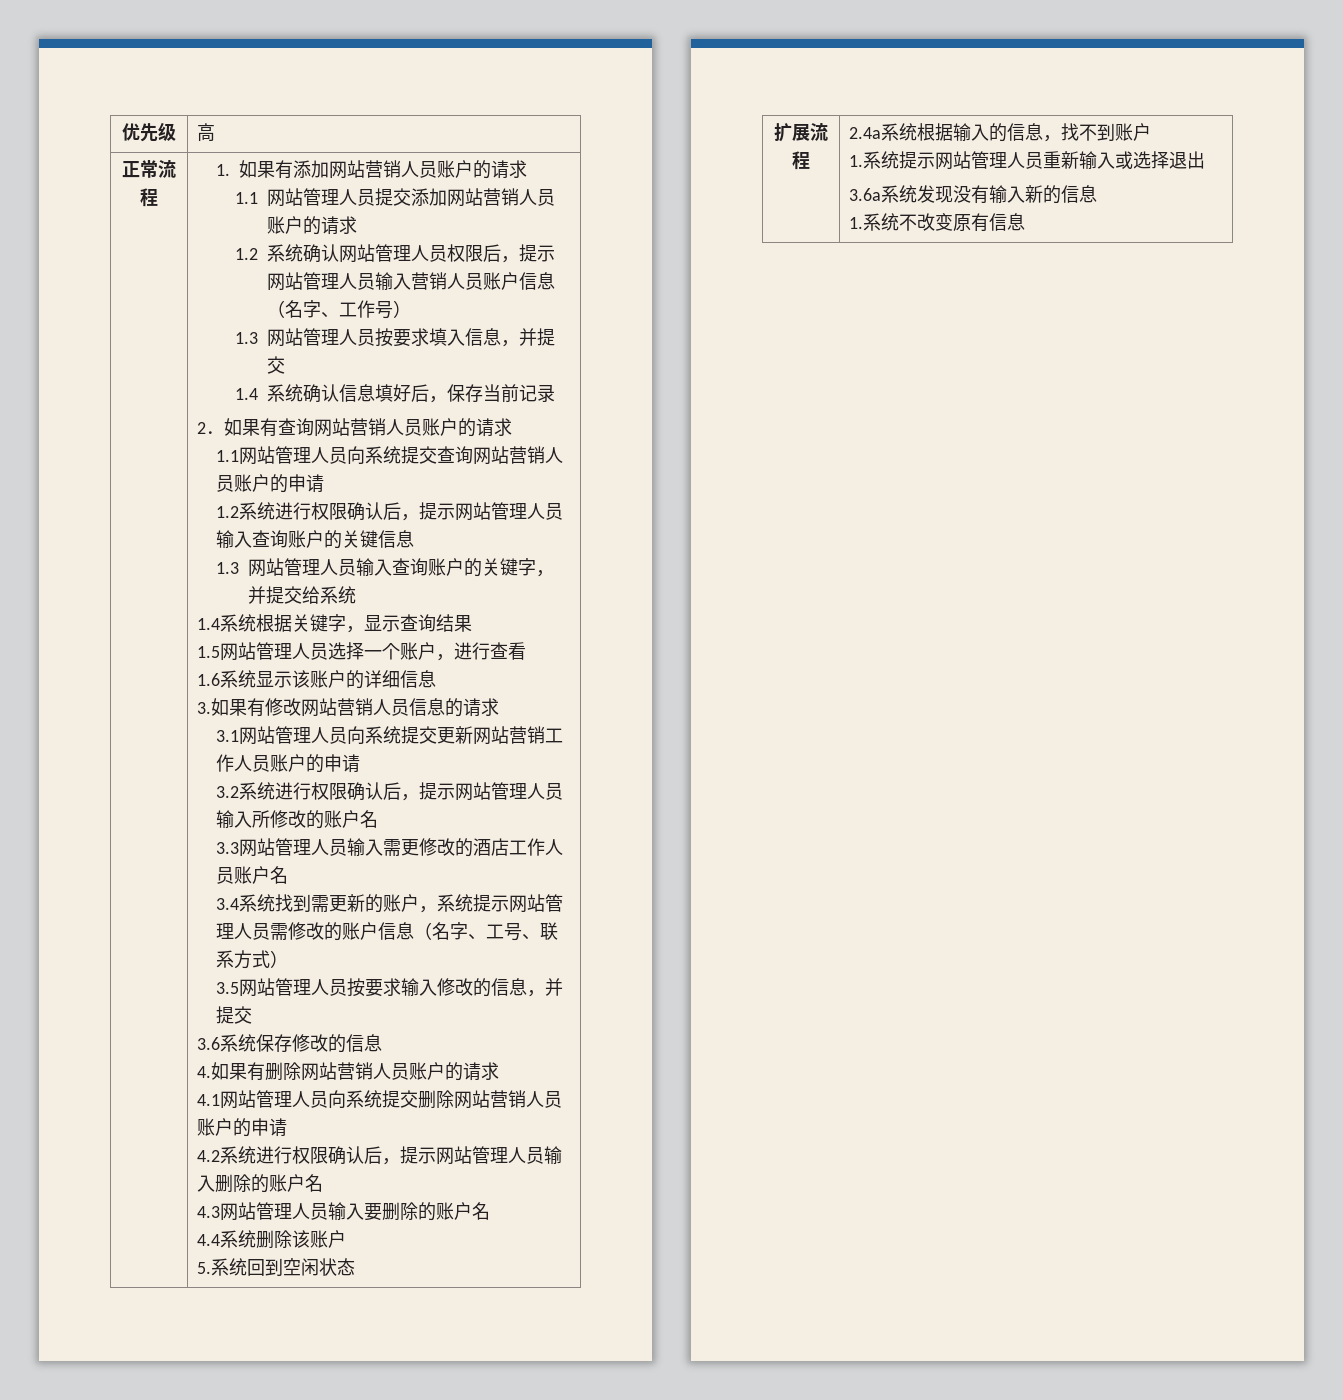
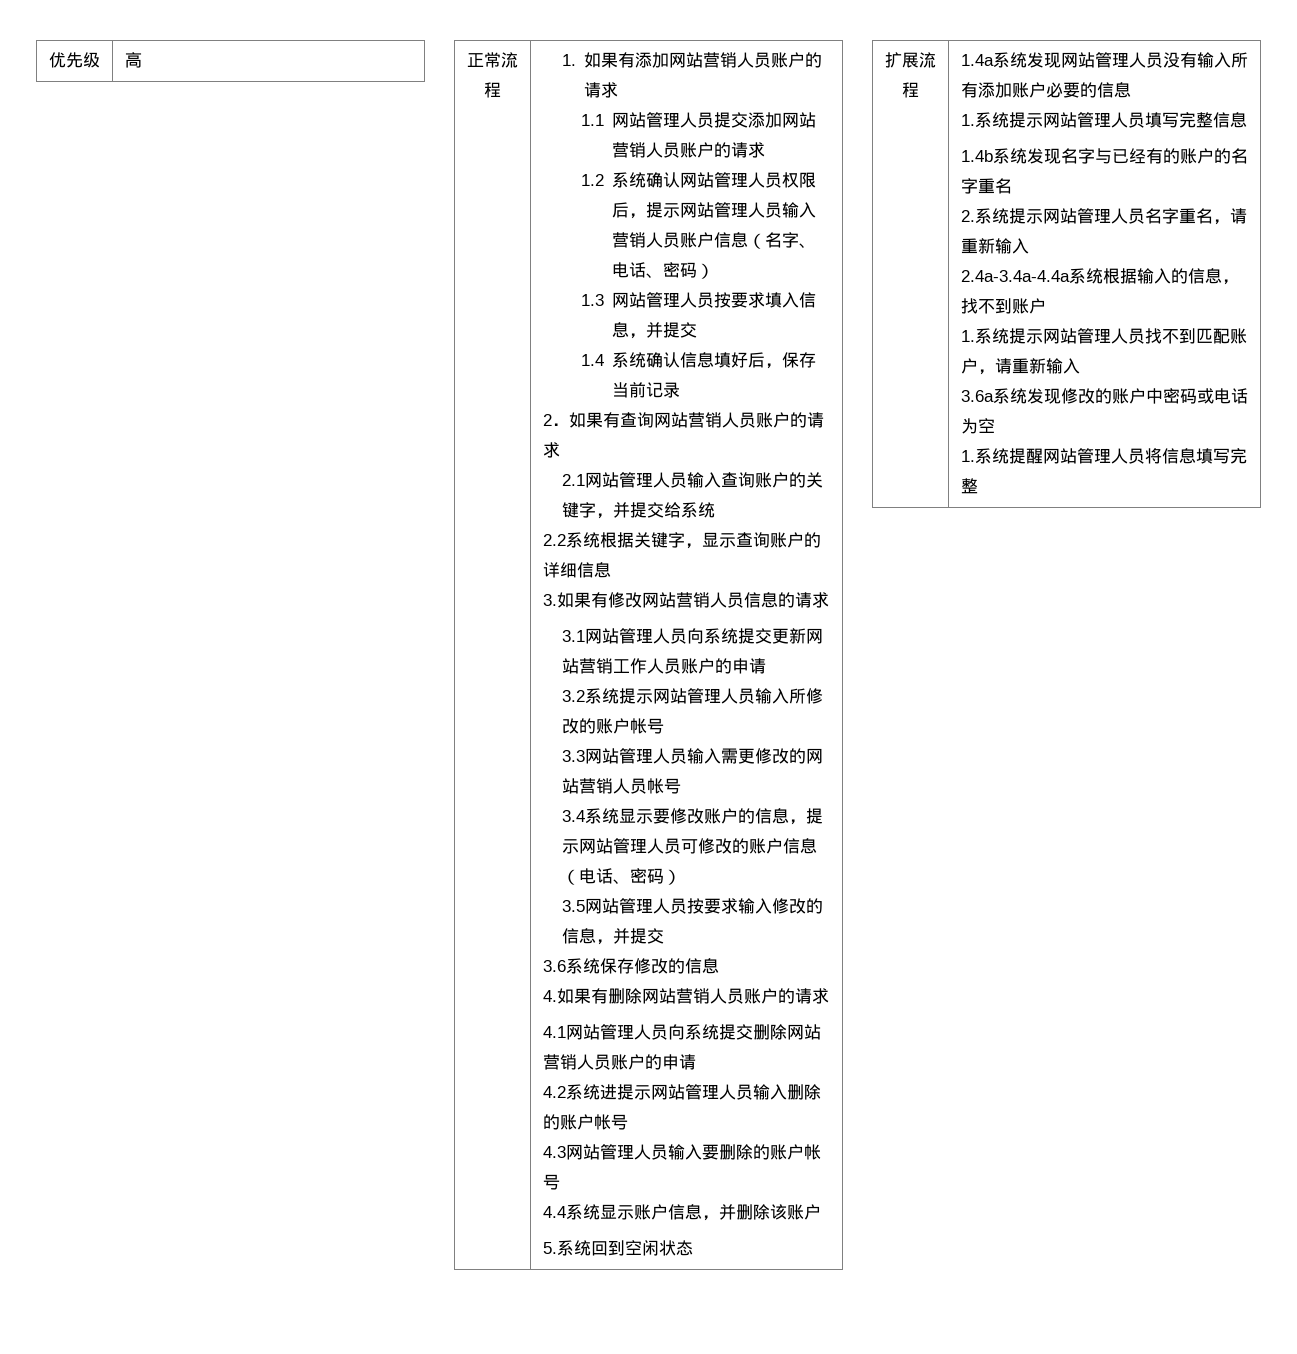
[339,300,394,319] 工作号 -> [612,262,698,278] 电话、密码
[215,446,563,465] [215,474,324,493] [215,502,563,521] [215,530,414,549] [215,562,239,574] 1.1网站管理人员向系统提交查询网站营销人员账户的申请 // 1.2系统进行权限确认后，提示网站管理人员输入查询账户的关键信息 // 1.3 -> [561,474,585,486] 2.1
[196,618,220,630] 1.4 -> [542,534,566,546] 2.2
[435,614,472,632] [196,642,526,661] [196,670,310,688] 结果 // 1.5网站管理人员选择一个账户，进行查看 // 1.6系统显示该 -> (770, 540) none
[274,782,419,801] 进行权限确认后， -> (619, 696) none
[359,810,378,828] 名 -> [629,718,664,734] 帐号
[472,838,563,856] [215,866,288,884] [215,894,563,913] [215,923,288,940] 酒店工作人员账户名 // 3.4系统找到需更新的账户，系统提示网站管理人员需 -> [805,748,823,764] [561,778,681,794] [561,808,823,825] [561,838,698,854] 网站营销人员帐号 // 3.4系统显示要修改账户的信息，提示网站管理人员可
[431,922,558,941] [215,950,270,969] 名字、工号、联系方式 -> [578,868,664,884] 电话、密码
[273,1146,400,1165] 行权限确认后， -> (617, 1092) none
[304,1174,323,1192] 名 -> [593,1114,628,1130] 帐号
[471,1202,490,1220] 名 -> [803,1144,821,1160] [542,1174,560,1190] 帐号
(256, 1239) none -> [599,1204,736,1221] 显示账户信息，并
[848,127,881,139] 2.4a -> [960,52,1248,68] [960,82,1131,98] [960,112,1247,128] [960,148,1248,164] [960,178,1012,194] [960,208,1247,225] [960,238,1029,254] [960,270,1070,282] 1.4a系统发现网站管理人员没有输入所有添加账户必要的信息 // 1.系统提示网站管理人员填写完整信息 // 1.4b系统发现名字与已经有的账户的名字重名 // 2.系统提示网站管理人员名字重名，请重新输入 // 2.4a-3.4a-4.4a
[1042,151,1205,170] 重新输入或选择退出 -> [1144,328,1247,344] [960,358,1080,375] 找不到匹配账户，请重新输入
[952,185,1097,204] [848,213,1025,232] 没有输入新的信息 // 1.系统不改变原有信息 -> [1060,388,1248,404] [960,418,995,434] [960,448,1247,464] [960,478,978,494] 修改的账户中密码或电话为空 // 1.系统提醒网站管理人员将信息填写完整

